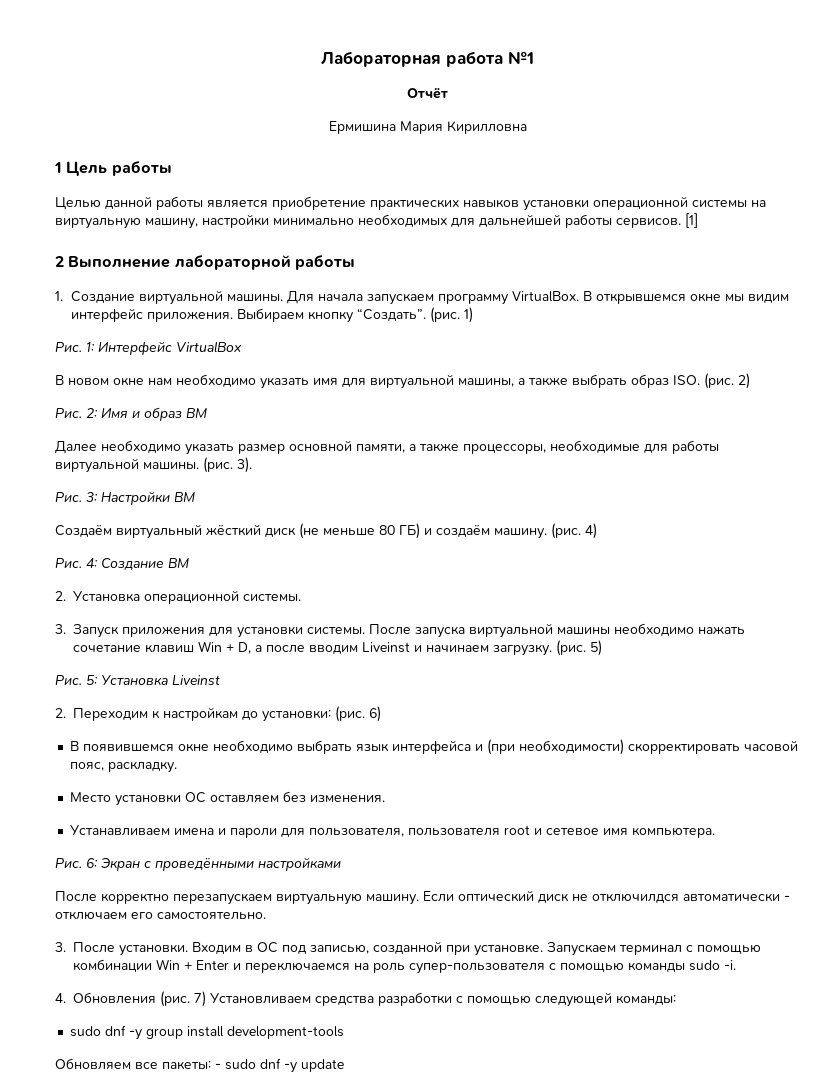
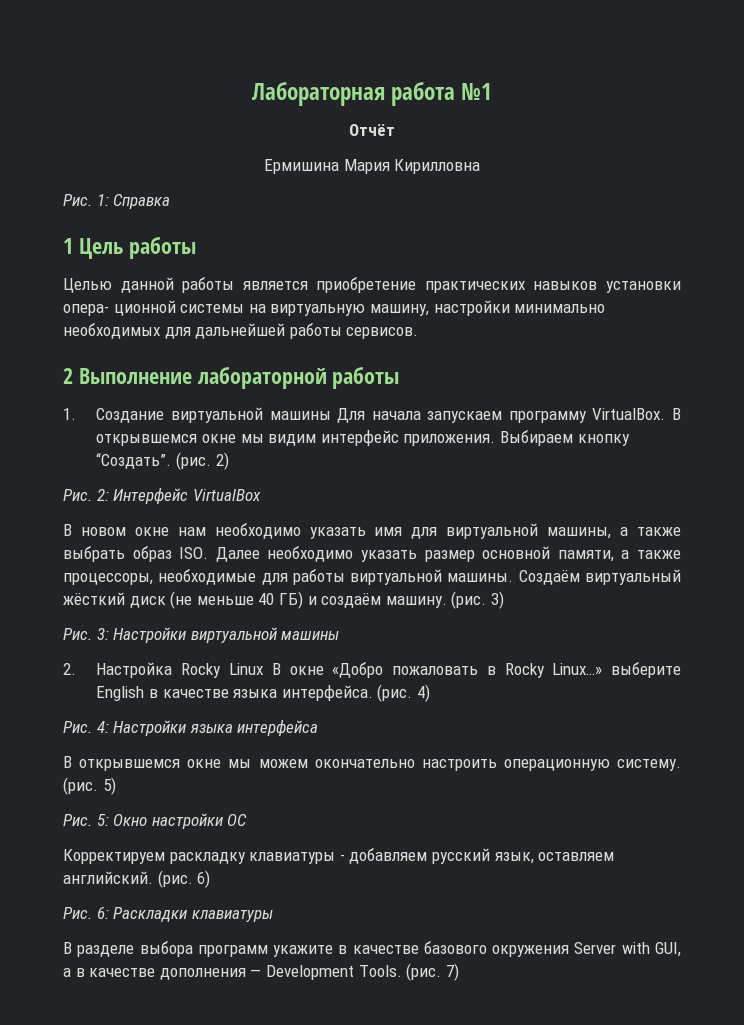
(527, 127) none -> [63,194,171,209] // Рис. 1: Справка
[593,196,688,210] операционной -> [63,300,176,316] опера- ционной
[685,213,698,228] [1] -> (419, 333) none
[227,294,284,301] машины. -> [269,411,331,420] машины
[464,307,474,323] [55,342,95,352] 1) // Рис. 1: -> [215,452,229,470] [63,489,109,501] 2) // Рис. 2:
[704,373,750,389] [55,407,207,421] (рис. 2) // Рис. 2: Имя и образ ВМ // -> (209, 553) none
[203,457,252,473] [55,491,195,505] (рис. 3). // Рис. 3: Настройки ВМ // -> (514, 577) none
[379,525,395,535] 80 -> [258,593,275,605] 40
[585,523,597,539] [55,558,189,570] [55,590,301,604] [55,623,745,638] [73,640,602,656] [55,674,220,686] [55,706,381,722] [70,739,799,755] [70,761,178,773] [70,791,386,806] [70,824,716,838] [55,857,341,871] [55,890,790,905] [55,911,266,920] [55,941,761,956] [73,959,736,974] [55,991,676,1007] [70,1025,345,1040] [55,1058,344,1073] 4) // Рис. 4: Создание ВМ // 2. Установка операционной системы. // 3. Запуск приложения для установки системы. После запуска виртуальной машины необходимо нажать сочетание клавиш Win + D, а после вводим Liveinst и начинаем загрузку. (рис. 5) // Рис. 5: Установка Liveinst // 2. Переходим к настройкам до установки: (рис. 6) // В появившемся окне необходимо выбрать язык интерфейса и (при необходимости) скорректировать часовой пояс, раскладку. // Место установки ОС оставляем без изменения. // Устанавливаем имена и пароли для пользователя, пользователя root и сетевое имя компьютера. // Рис. 6: Экран с проведёнными настройками // После корректно перезапускаем виртуальную машину. Если оптический диск не отключилдся автоматически - отключаем его самостоятельно. // 3. После установки. Входим в ОС под записью, созданной при установке. Запускаем терминал с помощью комбинации Win + Enter и переключаемся на роль супер-пользователя с помощью команды sudo -i. // 4. Обновления (рис. 7) Установливаем средства разработки с помощью следующей команды: // sudo dnf -y group install development-tools // Обновляем все пакеты: - sudo dnf -y update -> [490,591,504,609] [63,627,340,643] [63,662,682,678] [96,684,431,702] [63,720,319,736] [63,756,681,771] [63,777,116,795] [63,813,248,829] [63,848,615,864] [63,870,211,888] [63,907,273,922] [63,941,681,957] [63,963,459,981] 3) // Рис. 3: Настройки виртуальной машины // 2. Настройка Rocky Linux В окне «Добро пожаловать в Rocky Linux…» выберите English в качестве языка интерфейса. (рис. 4) // Рис. 4: Настройки языка интерфейса // В открывшемся окне мы можем окончательно настроить операционную систему. (рис. 5) // Рис. 5: Окно настройки ОС // Корректируем раскладку клавиатуры - добавляем русский язык, оставляем английский. (рис. 6) // Рис. 6: Раскладки клавиатуры // В разделе выбора программ укажите в качестве базового окружения Server with GUI, а в качестве дополнения — Development Tools. (рис. 7)

